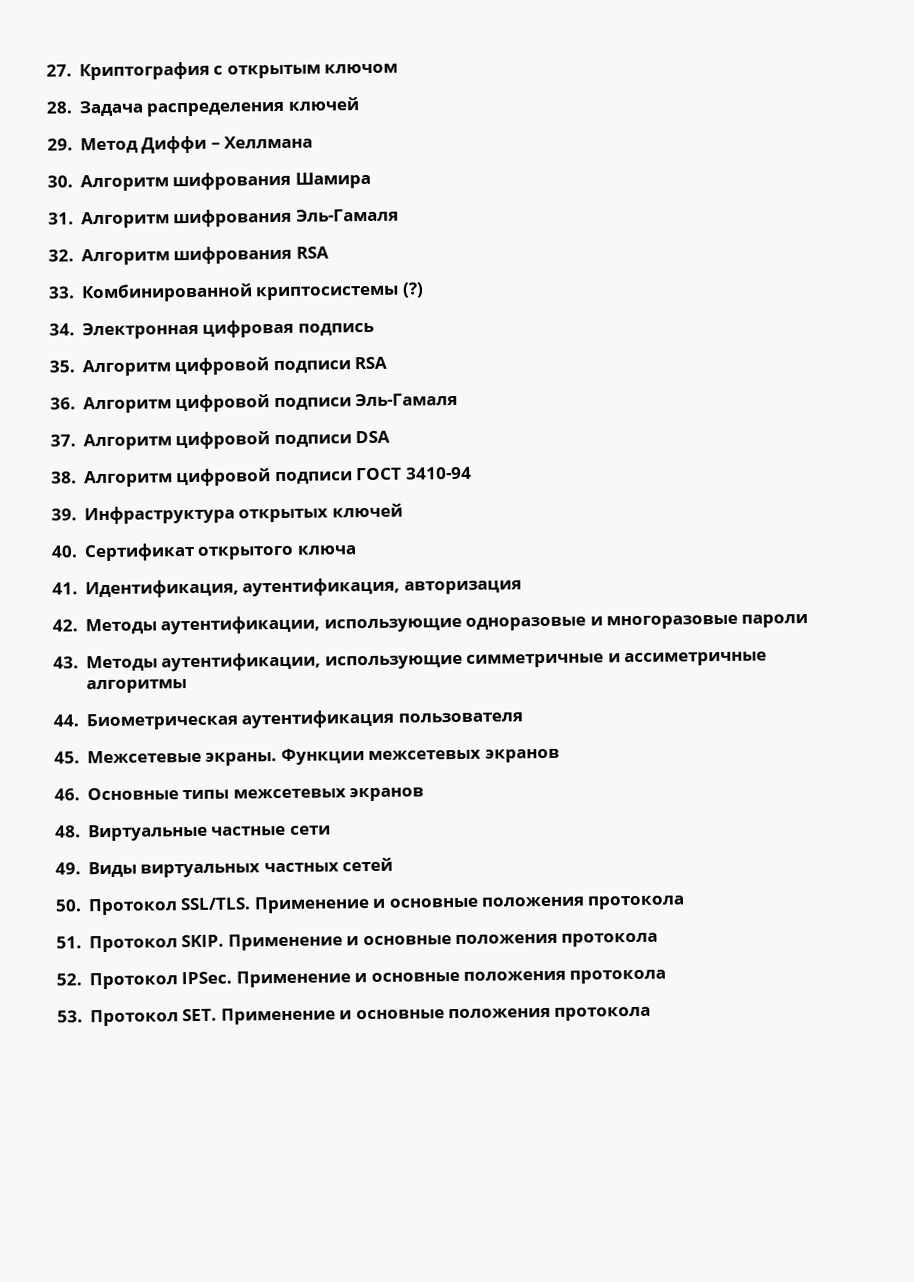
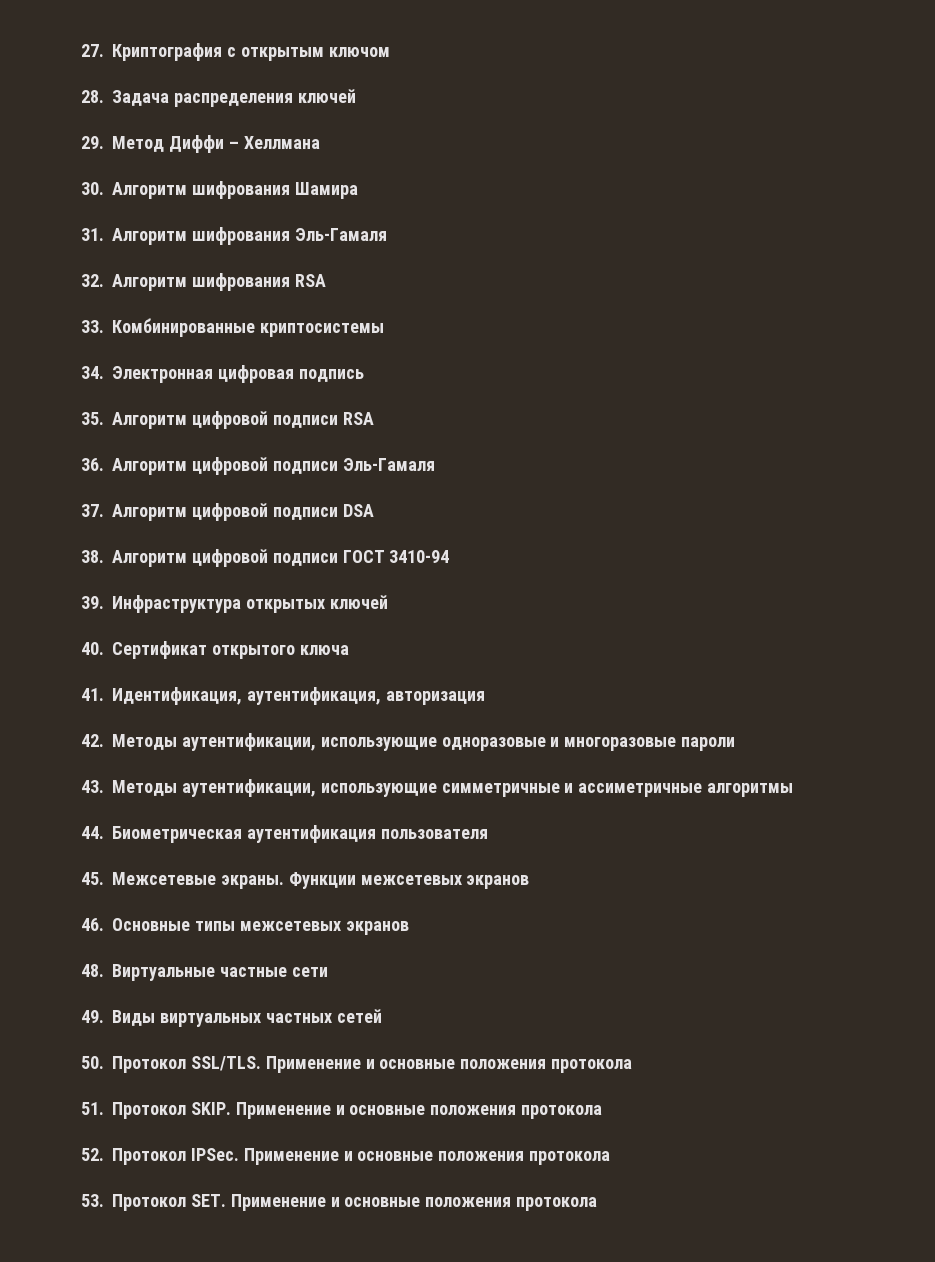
[80,283,253,303] Комбинированной -> [112,318,255,337] Комбинированные
[401,282,424,298] (?) -> (384, 330) none

